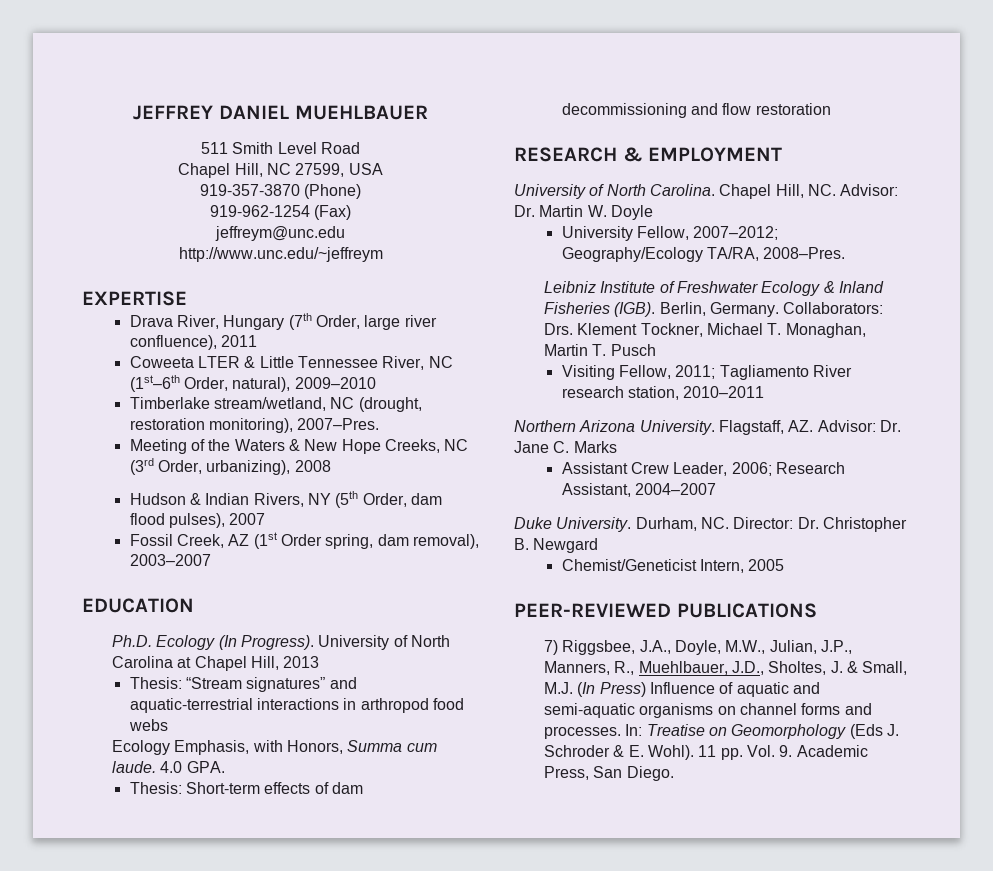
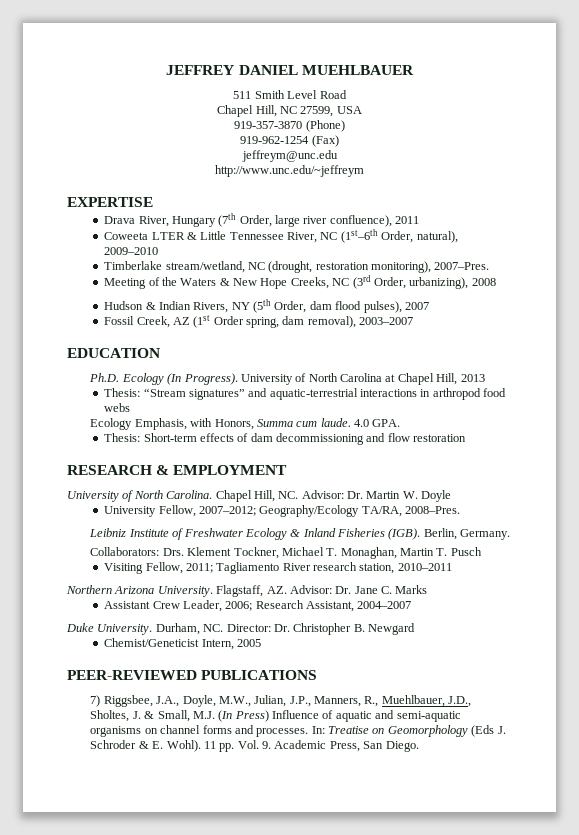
(780, 309) none -> (511, 534) //

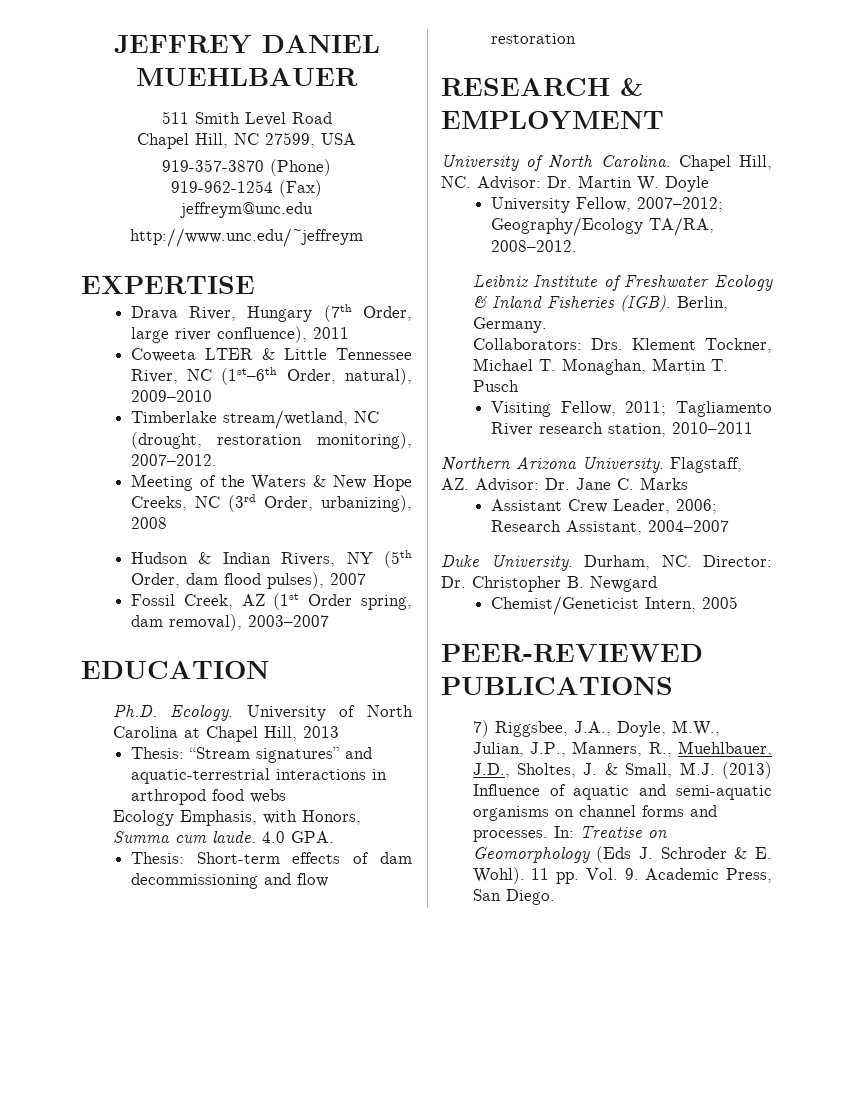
[434,262,490,270] 2007–Pres. -> [130,454,217,466] 2007–2012.
[121,373,238,385] Ecology (In Progress). -> [170,705,234,721] Ecology.
[405,506,461,514] 2008–Pres. -> [490,240,577,252] 2008–2012.
[218,710,269,722] (In Press) -> [722,762,772,779] (2013)

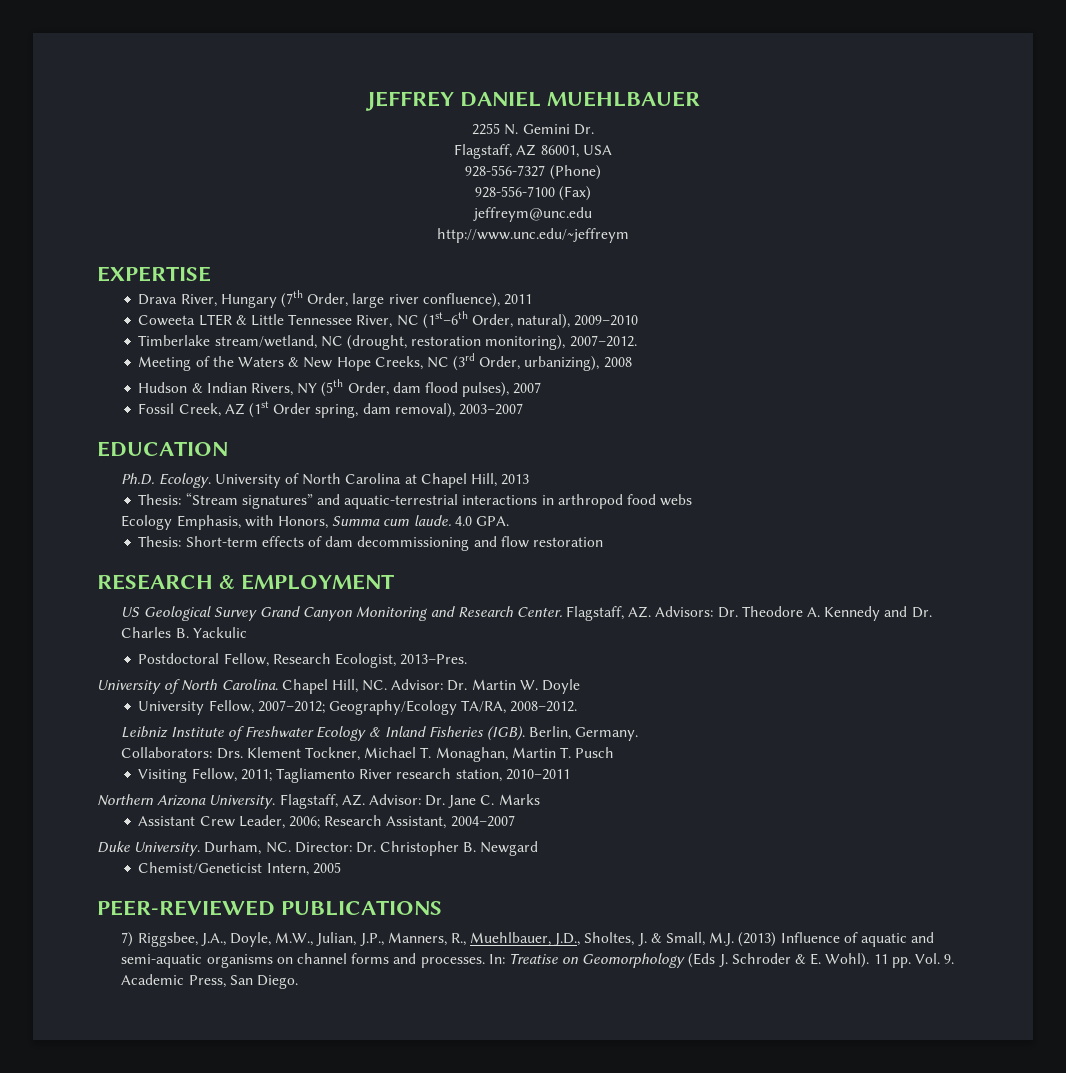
[161,111,332,126] [137,132,315,149] 511 Smith Level Road // Chapel Hill, NC 27599, -> [472,123,594,135] [454,144,579,159] 2255 N. Gemini Dr. // Flagstaff, AZ 86001,
[162,159,264,172] 919-357-3870 -> [465,165,546,177] 928-556-7327
[171,180,273,193] 919-962-1254 -> [474,186,555,198] 928-556-7100
(664, 120) none -> [121,606,932,621] [121,627,247,638] [138,653,468,668] // US Geological Survey Grand Canyon Monitoring and Research Center. Flagstaff, AZ. Advisors: Dr. Theodore A. Kennedy and Dr. Charles B. Yackulic // Postdoctoral Fellow, Research Ecologist, 2013–Pres.

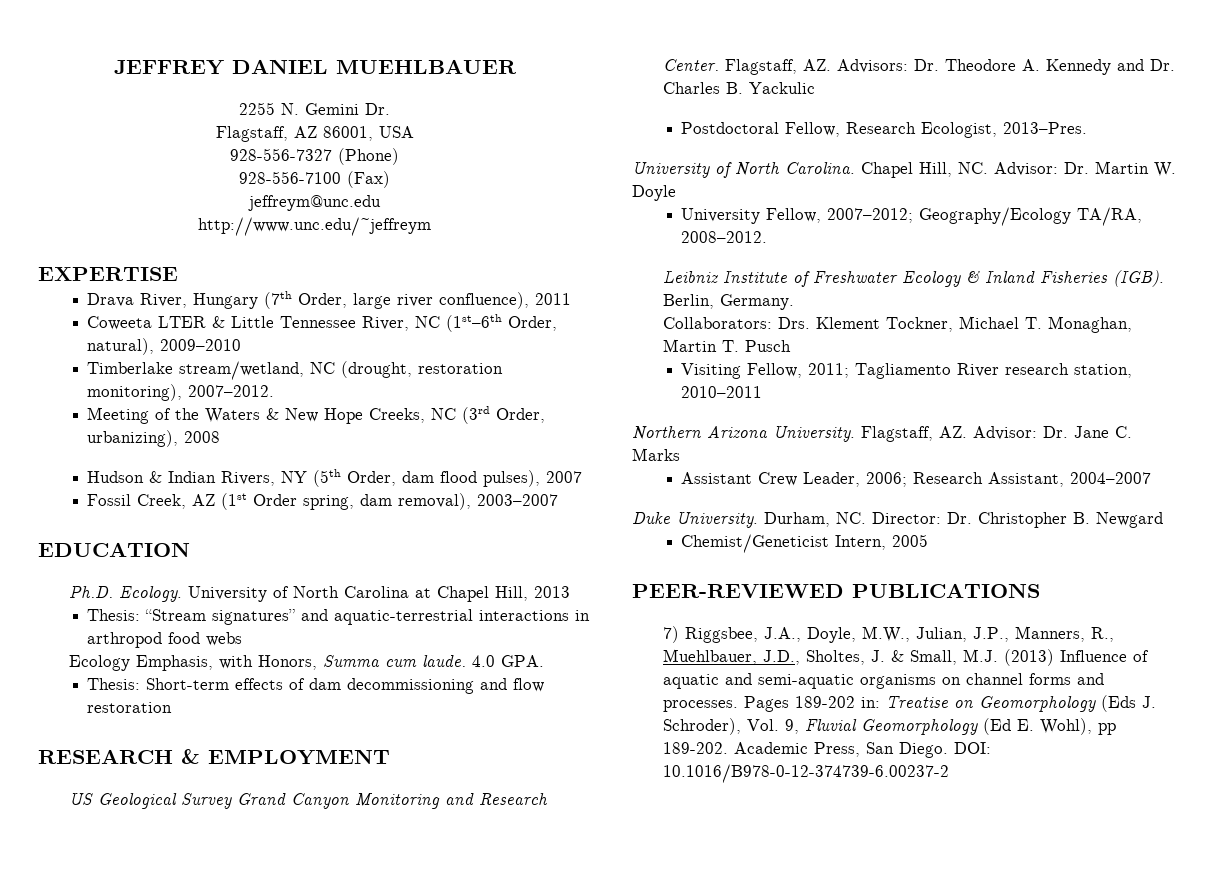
[488,954,505,964] In: -> [744,696,881,712] Pages 189-202 in:
[731,953,955,968] Schroder & E. Wohl). 11 pp. Vol. 9. -> [663,718,1117,735] [663,742,729,754] Schroder), Vol. 9, Fluvial Geomorphology (Ed E. Wohl), pp 189-202.
(298, 982) none -> [954,742,992,754] [663,764,950,783] DOI: 10.1016/B978-0-12-374739-6.00237-2

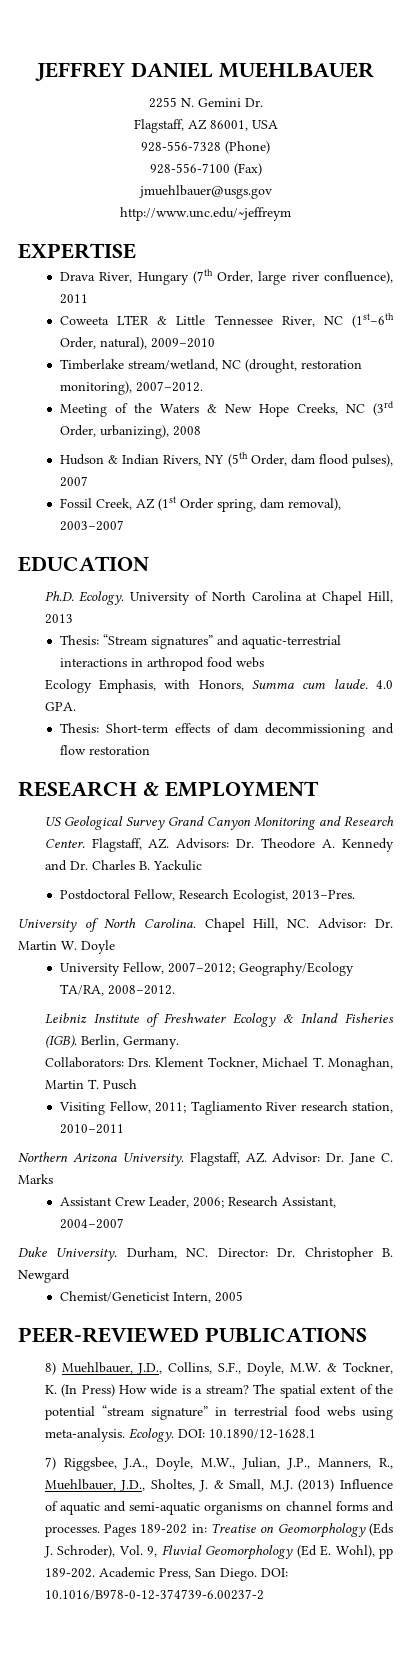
[230,148,332,161] 928-556-7327 -> [141,141,221,152] 928-556-7328
[248,195,381,211] jeffreym@unc.edu -> [138,185,272,199] jmuehlbauer@usgs.gov
(1040, 590) none -> [44,1362,394,1376] [44,1384,393,1398] [44,1405,393,1420] [44,1428,316,1442] // 8) Muehlbauer, J.D., Collins, S.F., Doyle, M.W. & Tockner, K. (In Press) How wide is a stream? The spatial extent of the potential “stream signature” in terrestrial food webs using meta-analysis. Ecology. DOI: 10.1890/12-1628.1

